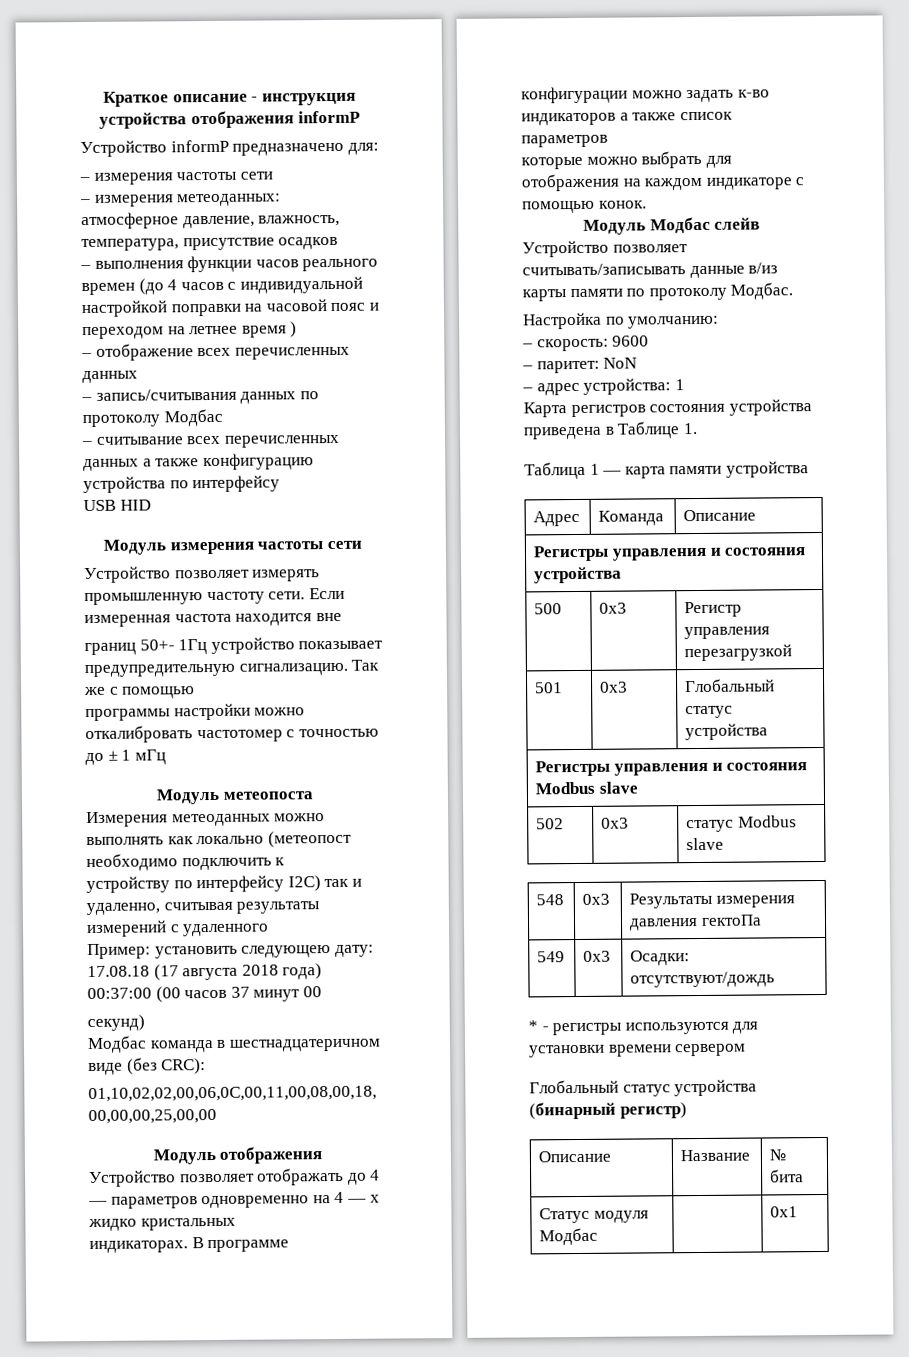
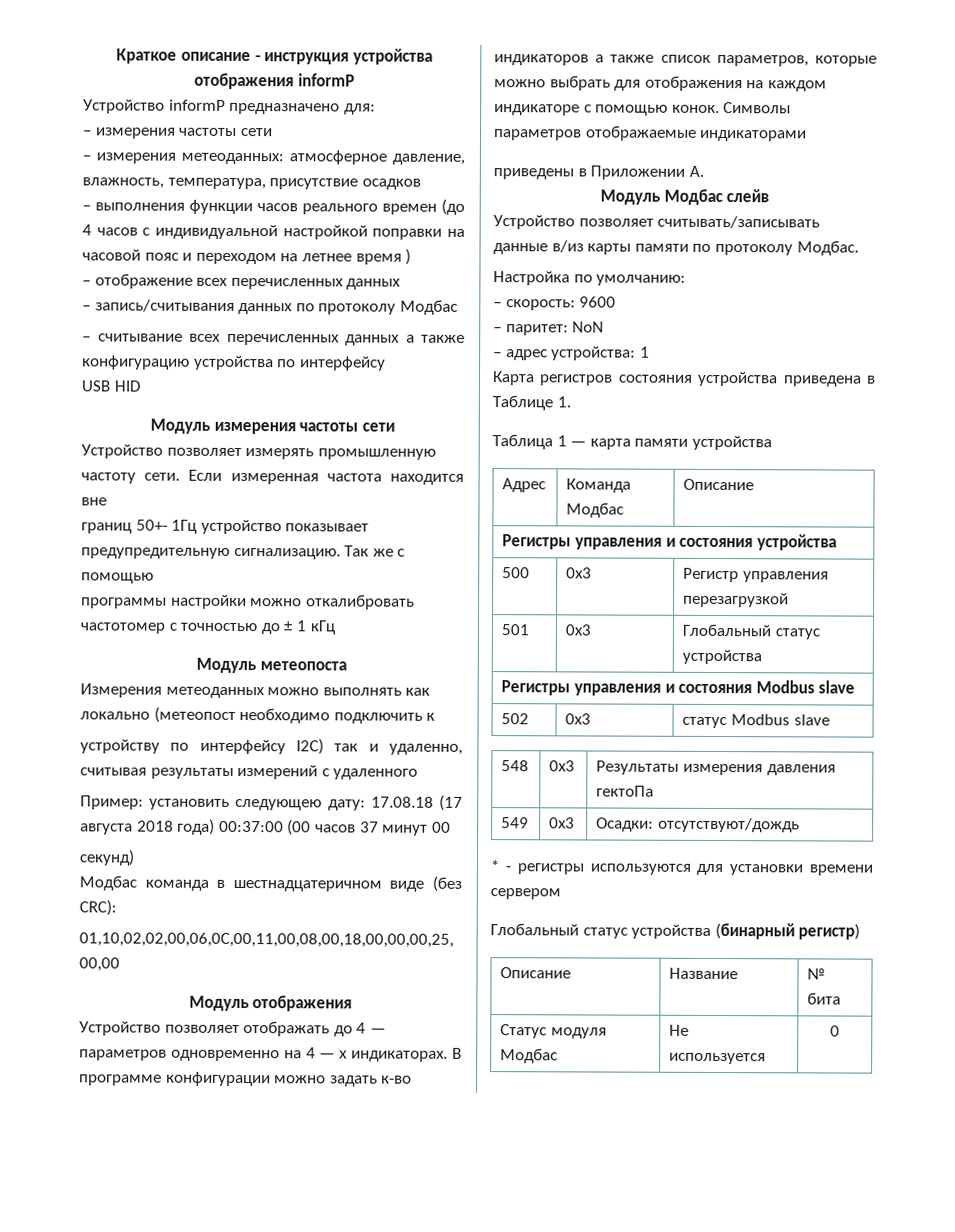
[134,749,166,765] мГц -> [309,620,335,635] кГц
[88,1217,236,1232] жидко кристальных // -> (349, 1054) none
[521,134,608,148] параметров // -> [716,54,809,67] параметров,
(647, 204) none -> [723,102,792,114] [493,125,808,142] [493,165,704,180] Символы параметров отображаемые индикаторами // приведены в Приложении А.
(665, 518) none -> [566,502,625,518] Модбас
[770,1206,799,1218] | 0х1 -> [669,1024,690,1036] [669,1052,767,1065] [830,1025,840,1037] Не используется | 0

